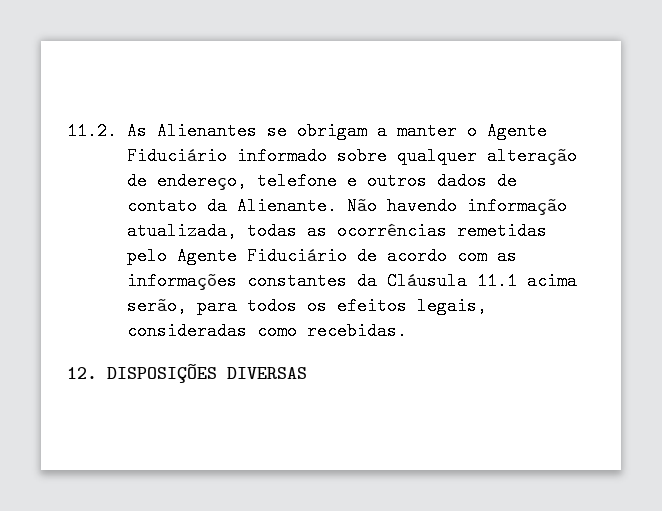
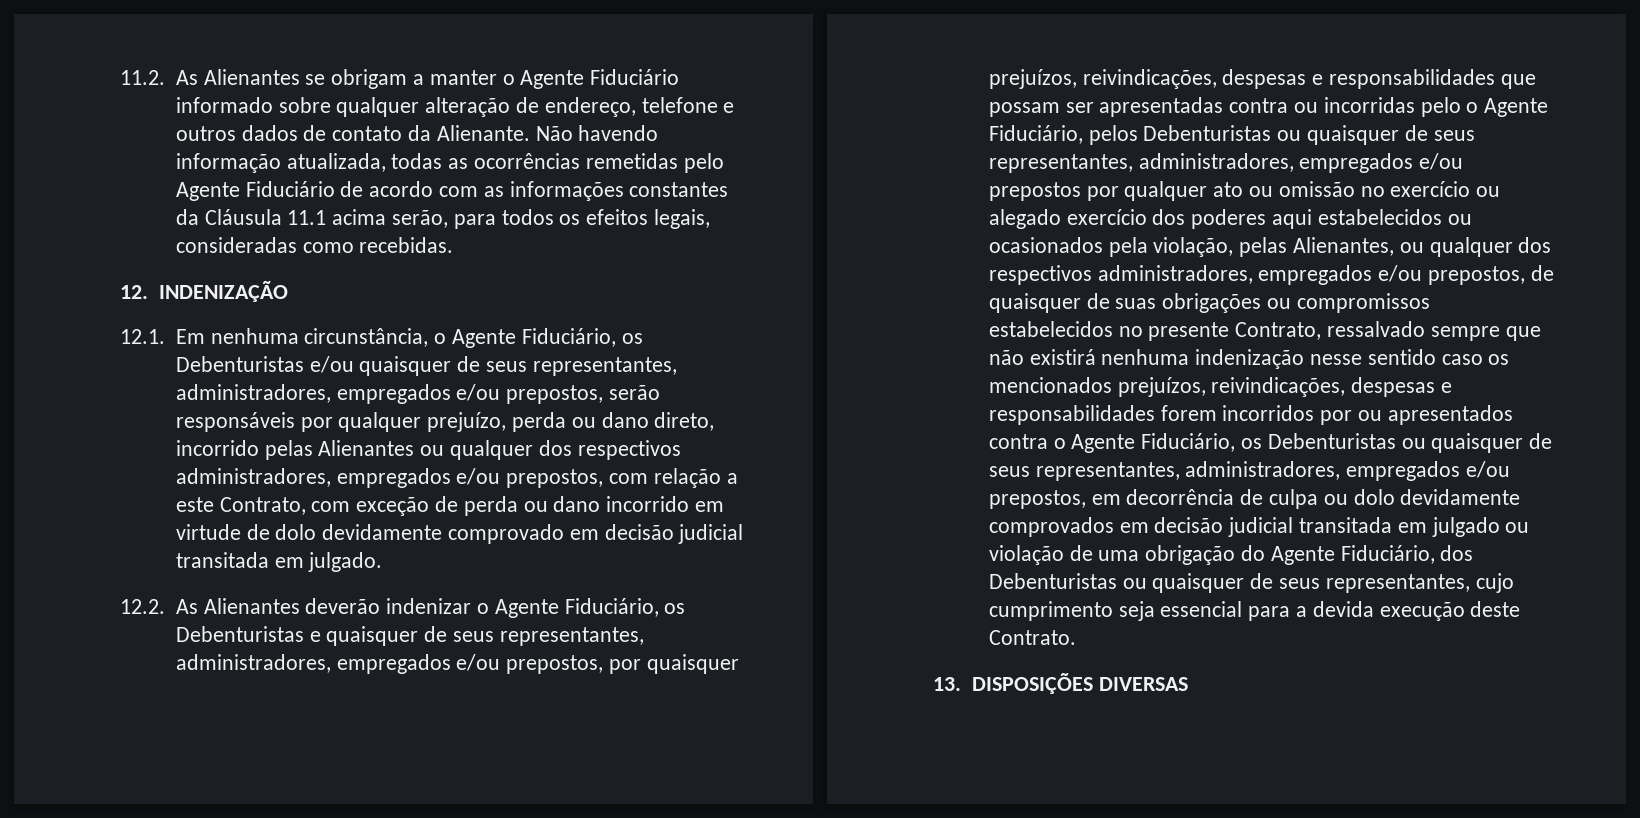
(97, 373) none -> [158,280,288,302] [120,328,643,348] [175,356,677,376] [175,384,660,404] [175,412,715,432] [175,440,681,460] [175,468,738,488] [175,496,724,516] [175,524,744,544] [175,552,383,572] [120,598,686,618] [175,626,644,646] [175,654,739,674] [988,69,1536,89] [988,97,1549,117] [988,125,1475,145] [988,153,1464,173] [988,181,1501,201] [988,209,1472,229] [988,237,1552,257] [988,265,1554,285] [988,293,1430,313] [988,321,1541,341] [988,349,1510,369] [988,377,1452,397] [988,405,1513,425] [988,433,1553,453] [988,461,1510,481] [988,489,1521,509] [988,517,1530,537] [988,545,1474,565] [988,573,1514,593] [988,601,1521,621] [988,630,1076,645] [933,677,961,691] INDENIZAÇÃO // 12.1. Em nenhuma circunstância, o Agente Fiduciário, os Debenturistas e/ou quaisquer de seus representantes, administradores, empregados e/ou prepostos, serão responsáveis por qualquer prejuízo, perda ou dano direto, incorrido pelas Alienantes ou qualquer dos respectivos administradores, empregados e/ou prepostos, com relação a este Contrato, com exceção de perda ou dano incorrido em virtude de dolo devidamente comprovado em decisão judicial transitada em julgado. // 12.2. As Alienantes deverão indenizar o Agente Fiduciário, os Debenturistas e quaisquer de seus representantes, administradores, empregados e/ou prepostos, por quaisquer prejuízos, reivindicações, despesas e responsabilidades que possam ser apresentadas contra ou incorridas pelo o Agente Fiduciário, pelos Debenturistas ou quaisquer de seus representantes, administradores, empregados e/ou prepostos por qualquer ato ou omissão no exercício ou alegado exercício dos poderes aqui estabelecidos ou ocasionados pela violação, pelas Alienantes, ou qualquer dos respectivos administradores, empregados e/ou prepostos, de quaisquer de suas obrigações ou compromissos estabelecidos no presente Contrato, ressalvado sempre que não existirá nenhuma indenização nesse sentido caso os mencionados prejuízos, reivindicações, despesas e responsabilidades forem incorridos por ou apresentados contra o Agente Fiduciário, os Debenturistas ou quaisquer de seus representantes, administradores, empregados e/ou prepostos, em decorrência de culpa ou dolo devidamente comprovados em decisão judicial transitada em julgado ou violação de uma obrigação do Agente Fiduciário, dos Debenturistas ou quaisquer de seus representantes, cujo cumprimento seja essencial para a devida execução deste Contrato. // 13.

